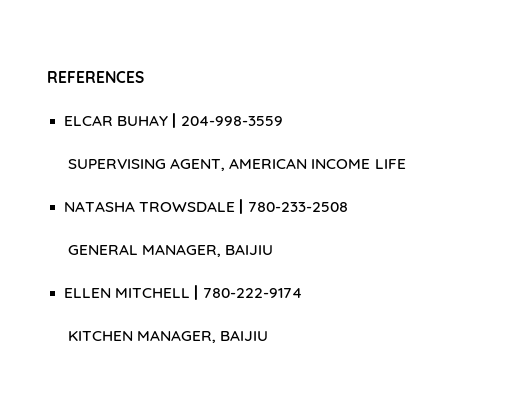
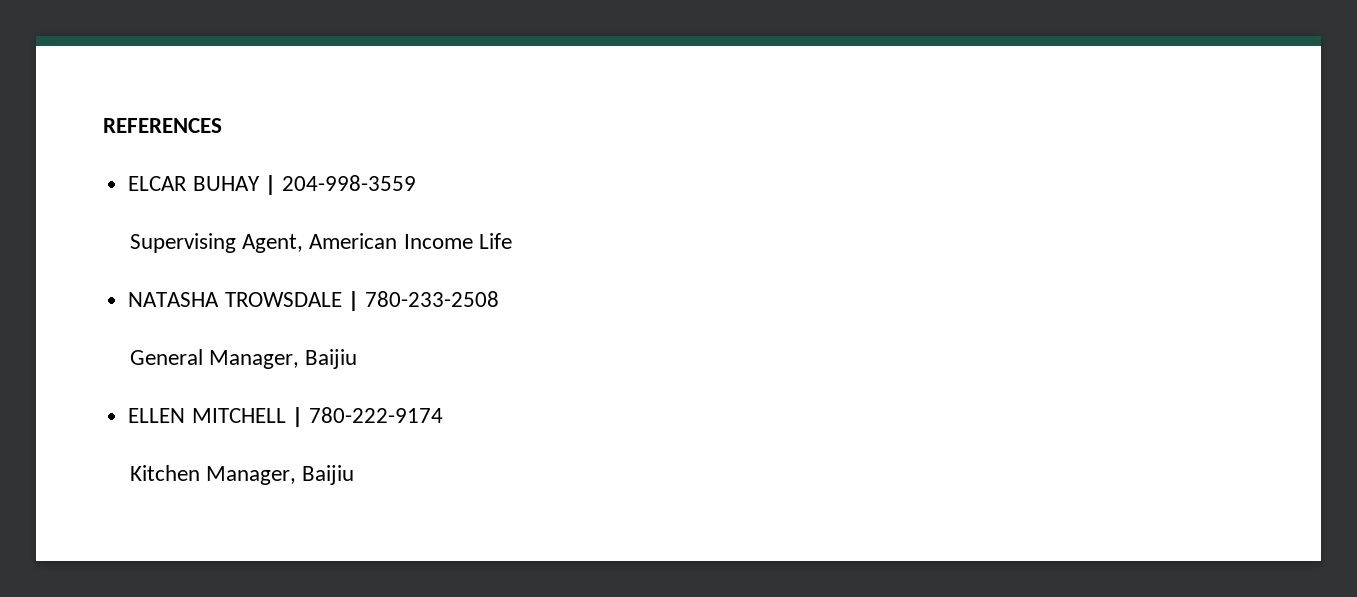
[67,158,406,171] SUPERVISING AGENT, AMERICAN INCOME LIFE -> [130,233,512,253] Supervising Agent, American Income Life
[67,244,274,257] GENERAL MANAGER, BAIJIU -> [130,349,358,369] General Manager, Baijiu
[67,330,269,343] KITCHEN MANAGER, BAIJIU -> [130,465,355,485] Kitchen Manager, Baijiu

